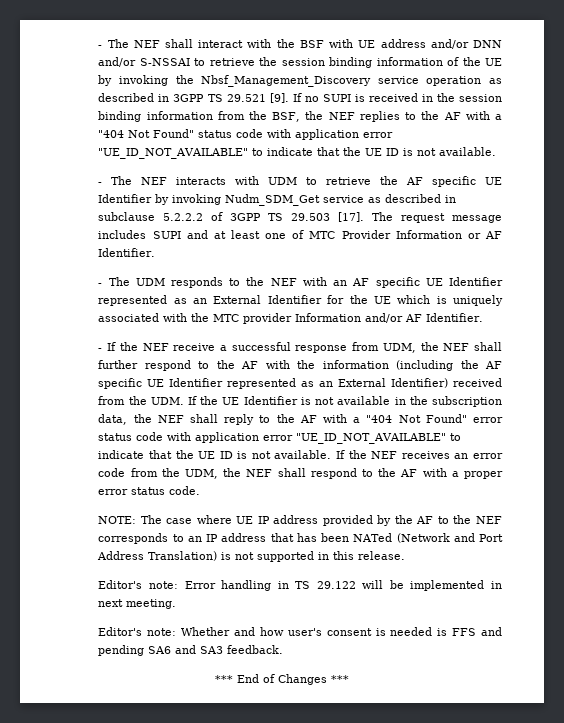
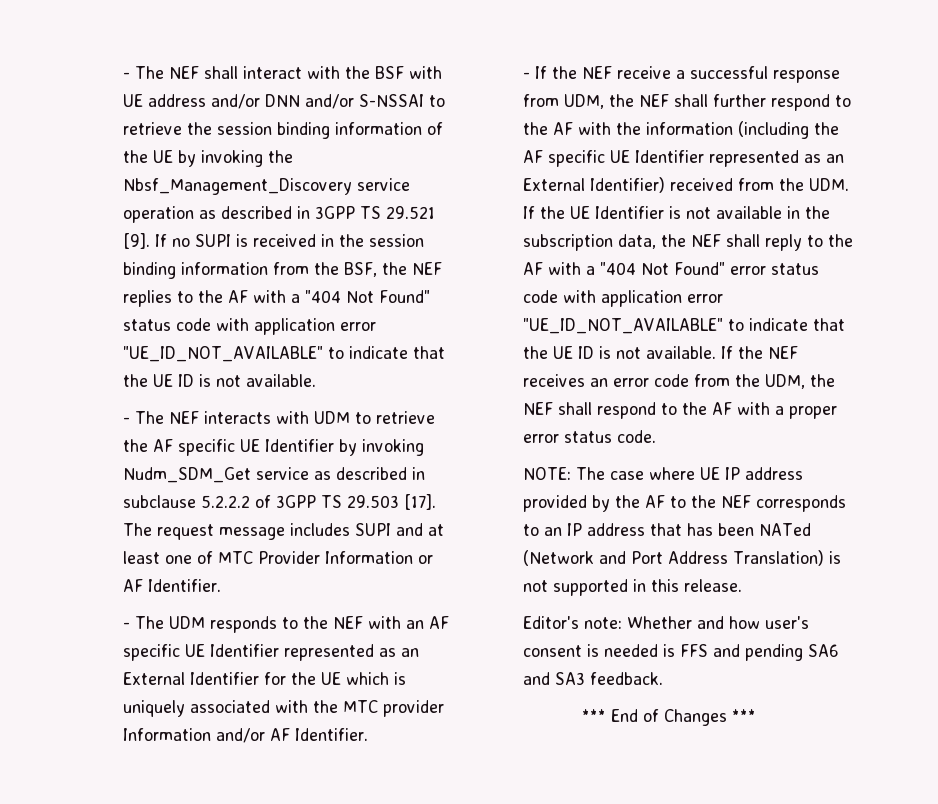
[98,580,502,591] [98,599,177,609] // Editor's note: Error handling in TS 29.122 will be implemented in next meeting. -> (743, 585) none

